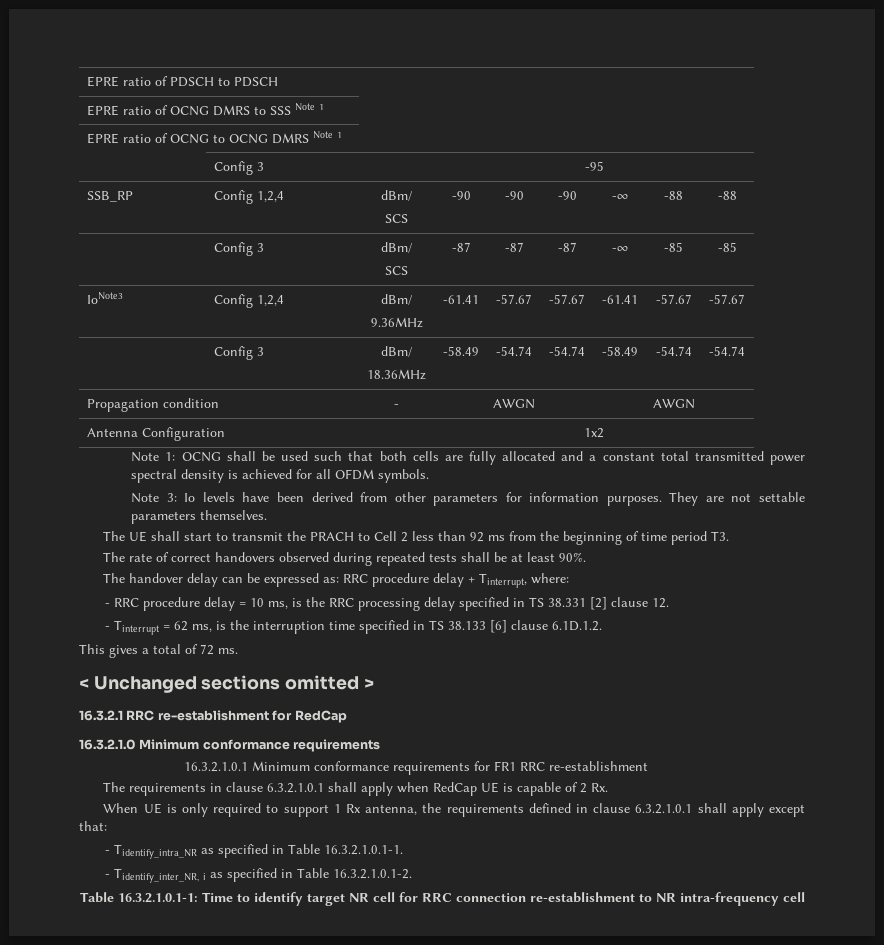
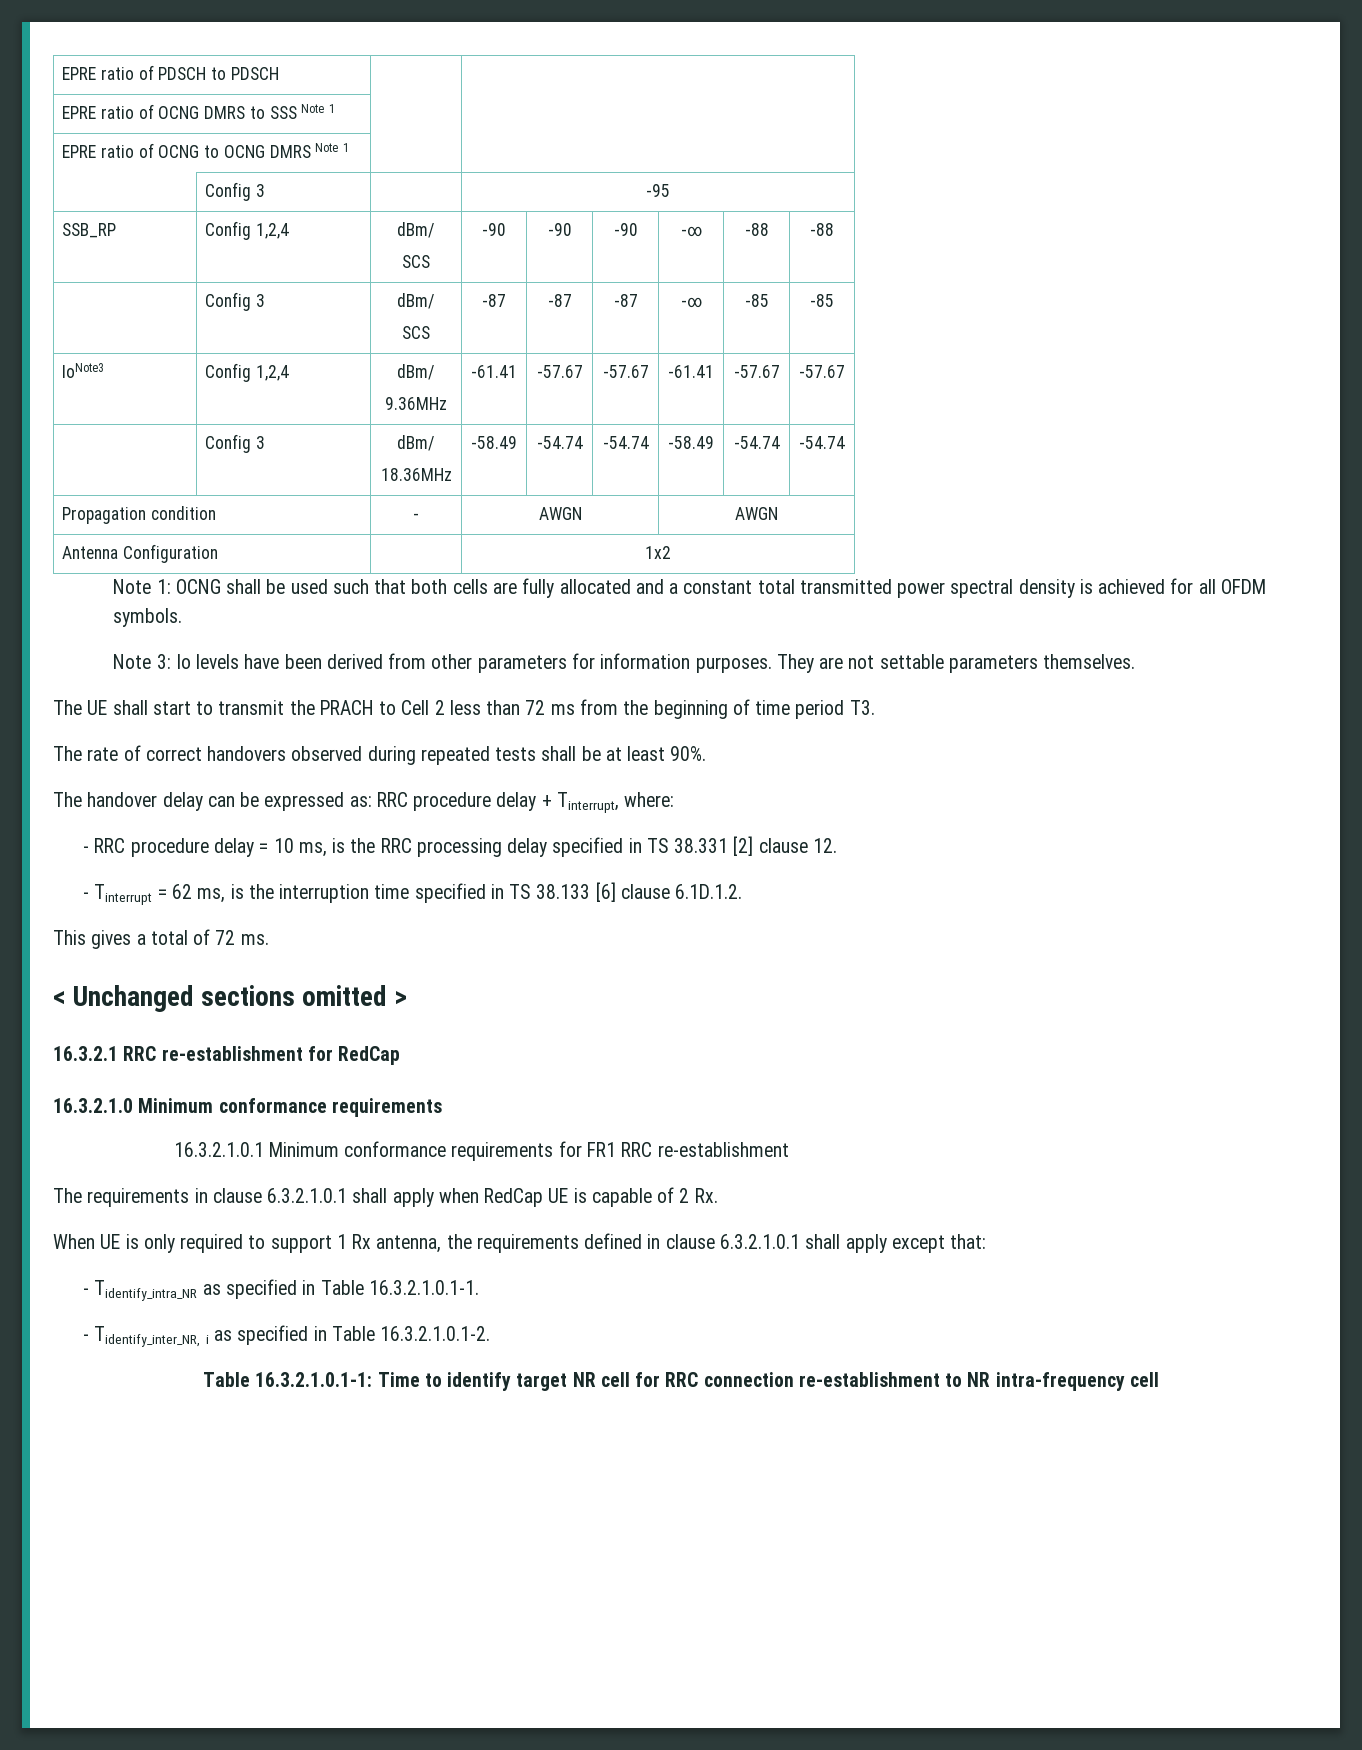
[470,532,485,542] 92 -> [525,700,546,715] 72

